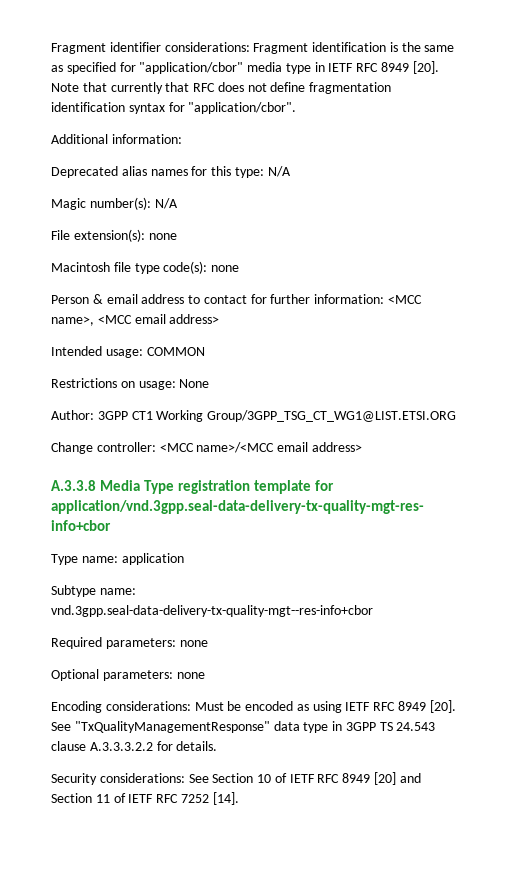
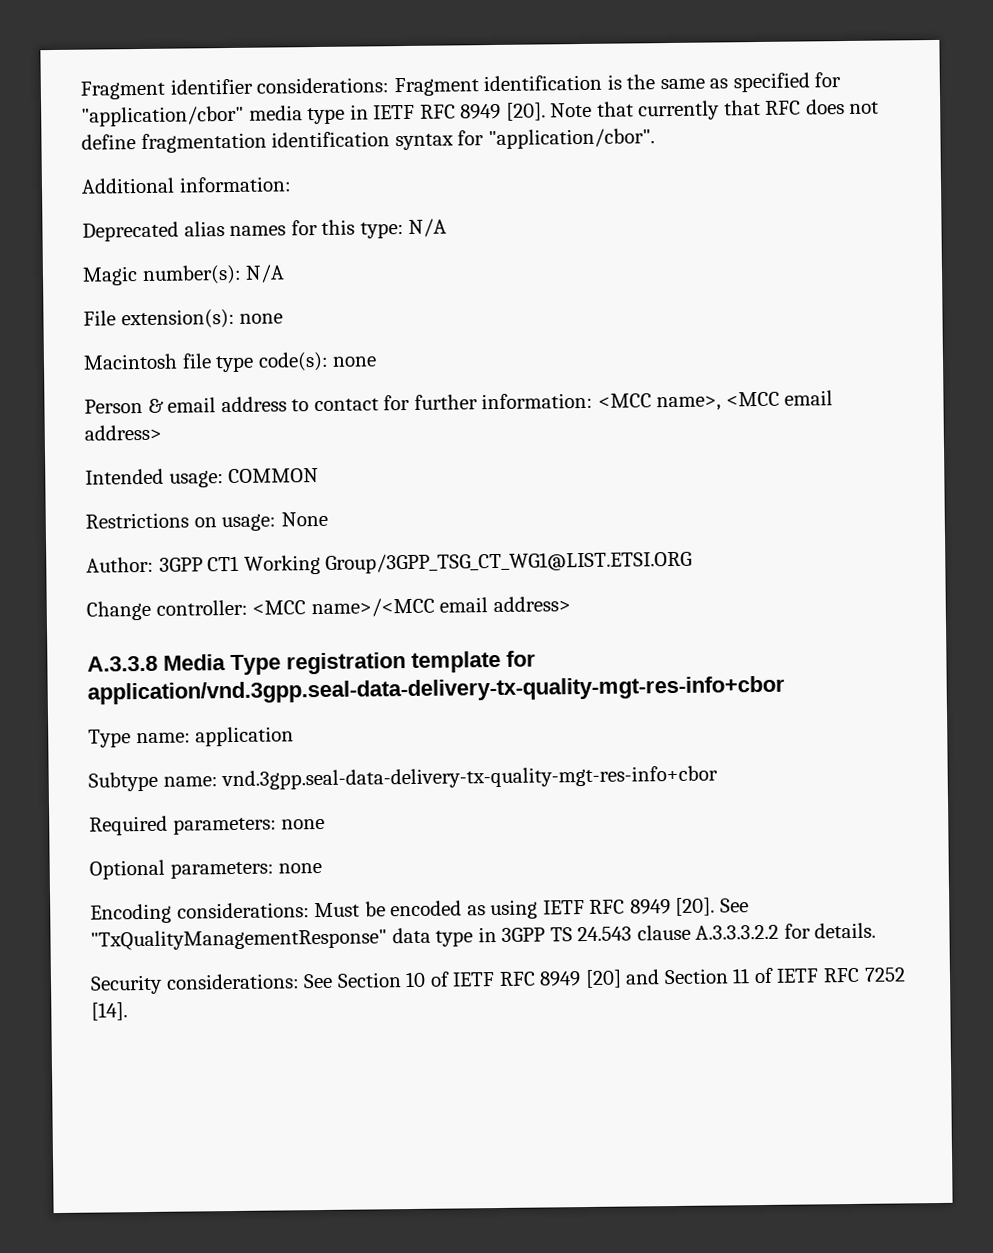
[51,605,373,617] vnd.3gpp.seal-data-delivery-tx-quality-mgt--res-info+cbor -> [221,765,719,791] vnd.3gpp.seal-data-delivery-tx-quality-mgt-res-info+cbor

